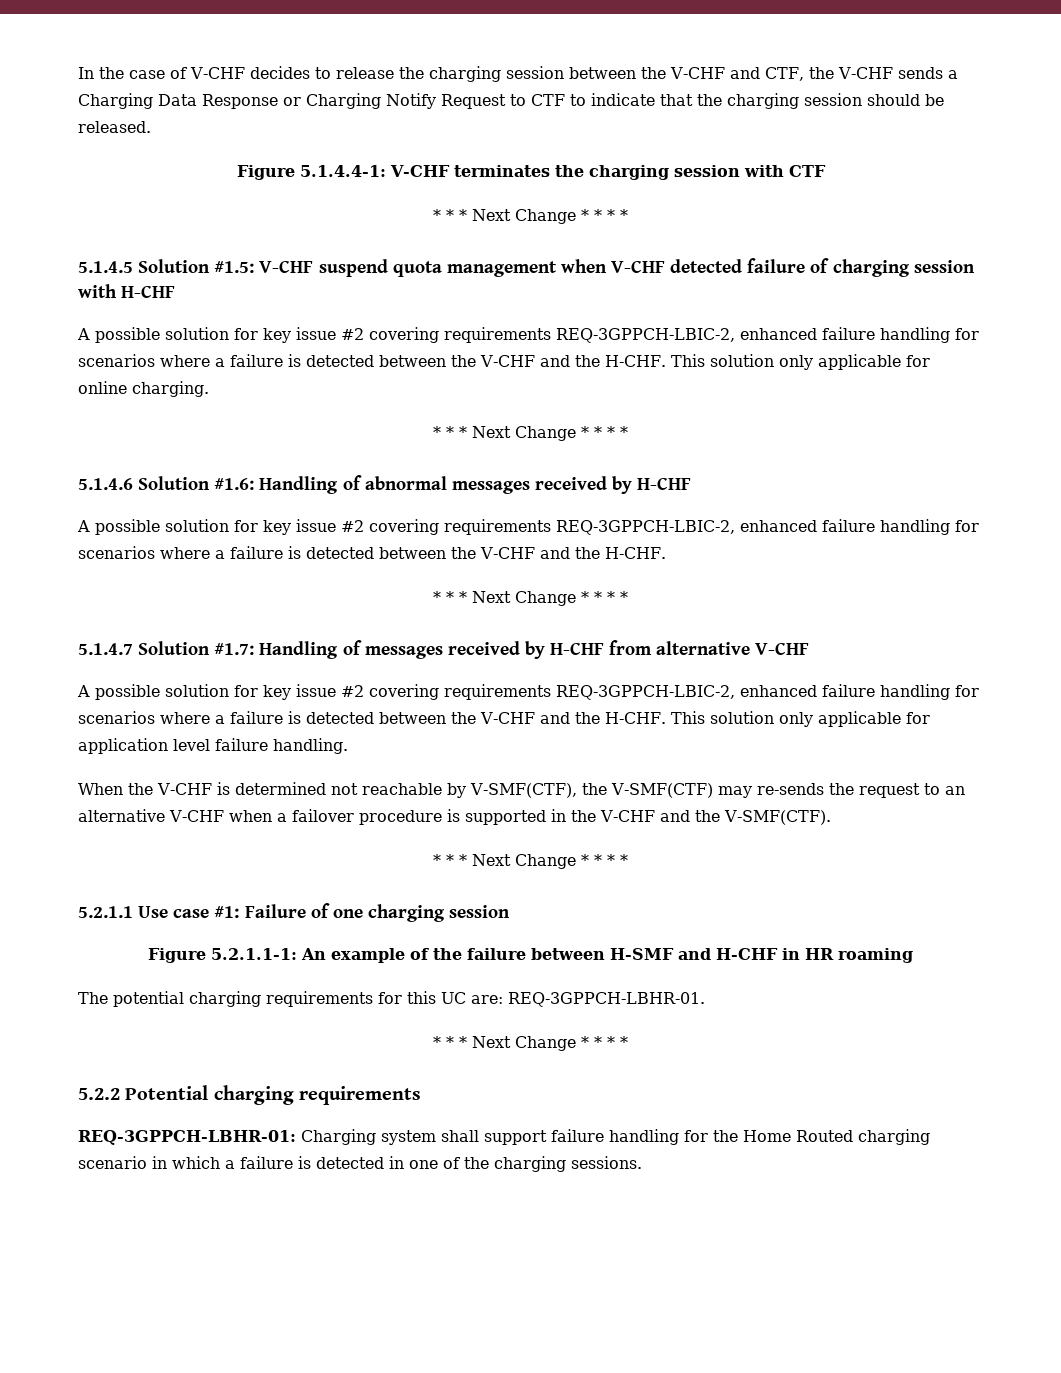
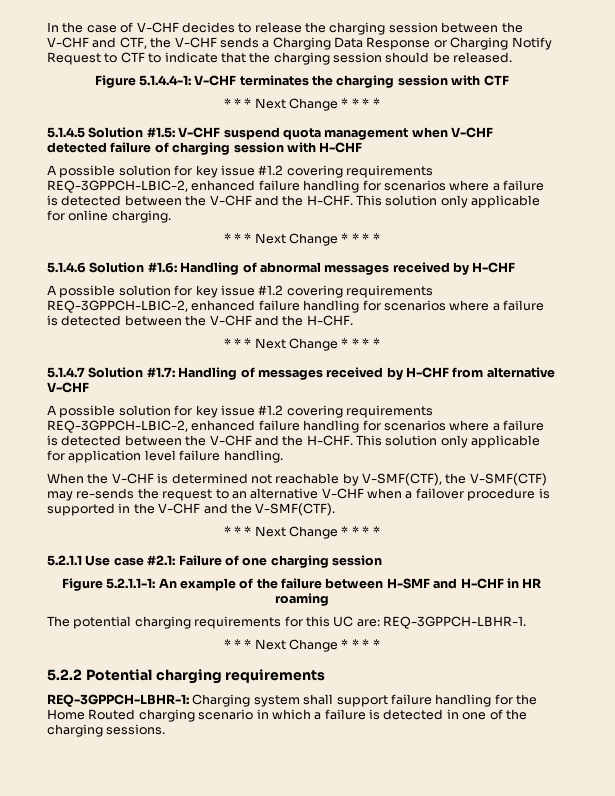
[341,328,364,340] #2 -> [258,165,284,175] #1.2
[341,520,364,532] #2 -> [258,285,284,295] #1.2
[341,685,364,697] #2 -> [258,405,284,415] #1.2
[214,906,240,918] #1: -> [147,555,176,565] #2.1:
[508,992,705,1007] REQ-3GPPCH-LBHR-01. -> [383,616,526,629] REQ-3GPPCH-LBHR-1.
[78,1130,296,1145] REQ-3GPPCH-LBHR-01: -> [47,694,189,707] REQ-3GPPCH-LBHR-1:

